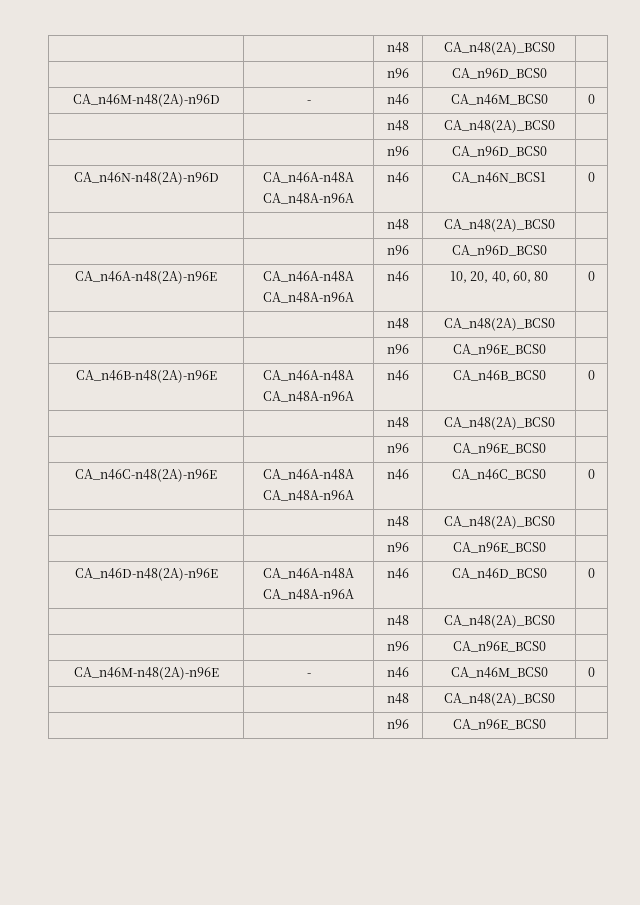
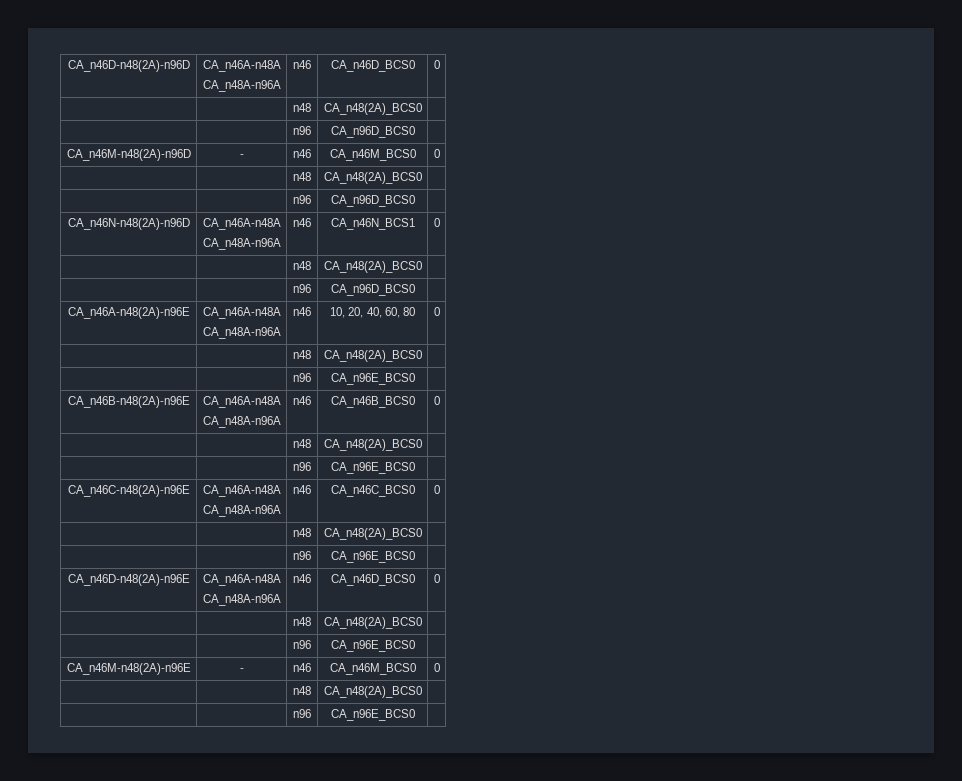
(387, 47) none -> [67,60,190,72] [202,60,281,72] [202,80,281,92] [293,60,311,69] [330,60,415,72] [433,60,440,69] CA_n46D-n48(2A)-n96D | CA_n46A-n48A // CA_n48A-n96A | n46 | CA_n46D_BCS0 | 0 //

